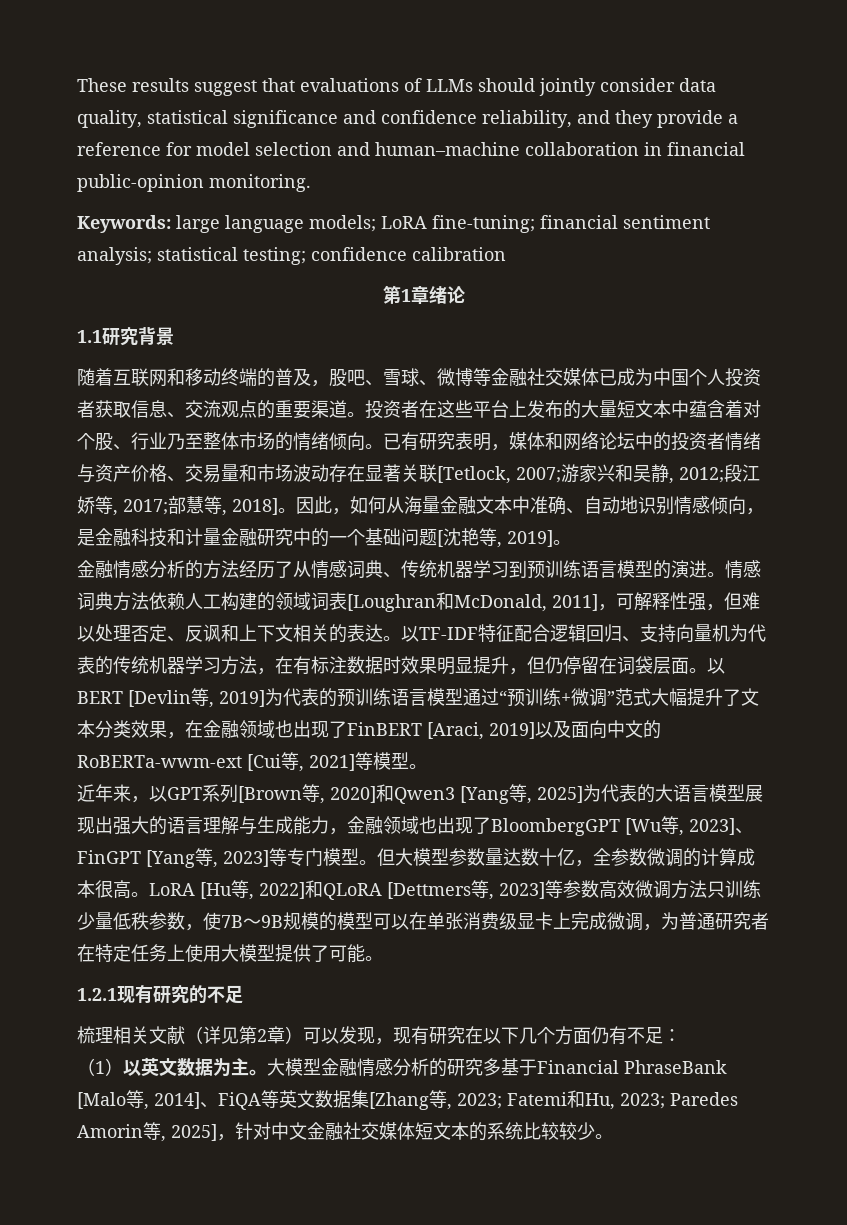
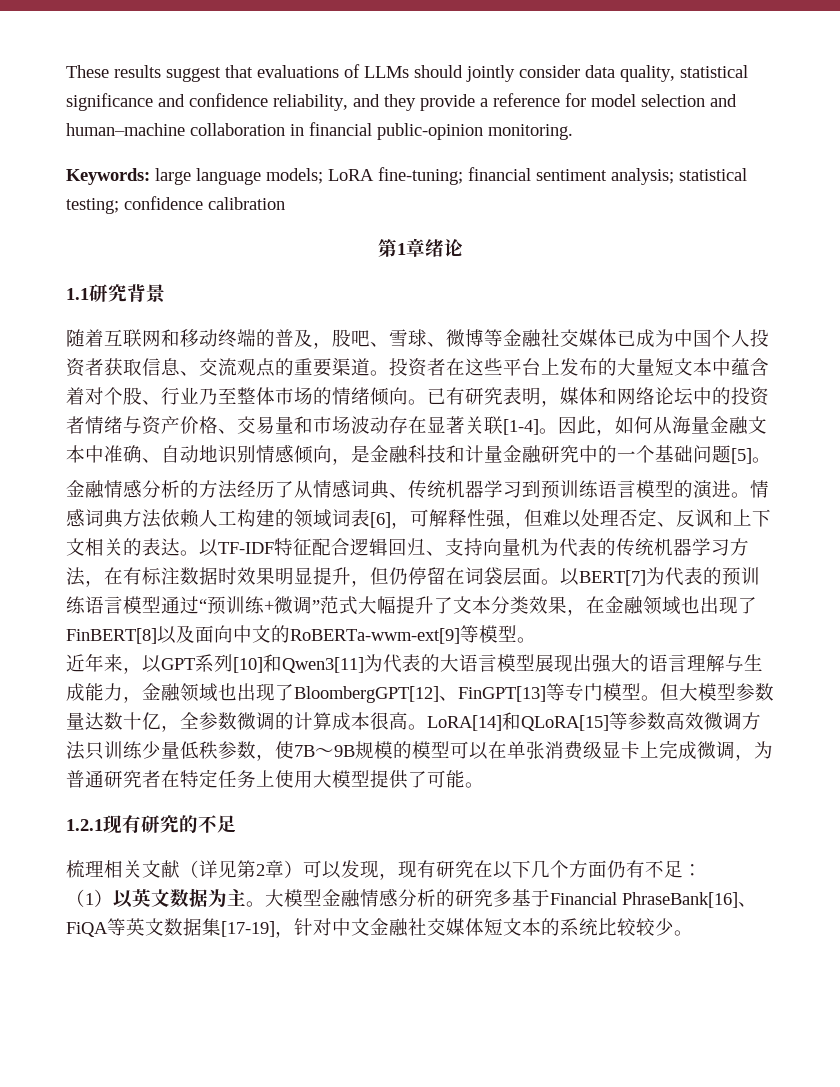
[437,464,760,484] [77,496,278,516] [Tetlock, 2007;游家兴和吴静, 2012;段江娇等, 2017;部慧等, 2018] -> [503,419,539,435] [1-4]
[437,528,553,548] [沈艳等, 2019] -> [731,448,752,464] [5]
[347,592,598,612] [Loughran和McDonald, 2011] -> [370,512,391,528] [6]
[77,688,265,708] BERT [Devlin等, 2019] -> [579,570,646,586] BERT[7]
[347,722,535,740] FinBERT [Araci, 2019] -> [66,628,157,644] FinBERT[8]
[77,752,355,772] RoBERTa-wwm-ext [Cui等, 2021] -> [290,628,460,644] RoBERTa-wwm-ext[9]
[238,784,583,804] [Brown等, 2020]和Qwen3 [Yang等, 2025] -> [233,654,364,673] [10]和Qwen3[11]
[491,816,753,836] [77,848,269,868] BloombergGPT [Wu等, 2023]、FinGPT [Yang等, 2023] -> [294,686,546,703] BloombergGPT[12]、FinGPT[13]
[149,880,545,900] LoRA [Hu等, 2022]和QLoRA [Dettmers等, 2023] -> [427,712,609,731] LoRA[14]和QLoRA[15]
[624,1060,727,1074] [77,1090,200,1110] PhraseBank [Malo等, 2014] -> [622,892,738,908] PhraseBank[16]
[369,1090,738,1110] [77,1122,217,1142] [Zhang等, 2023; Fatemi和Hu, 2023; Paredes Amorin等, 2025] -> [221,921,275,937] [17-19]

